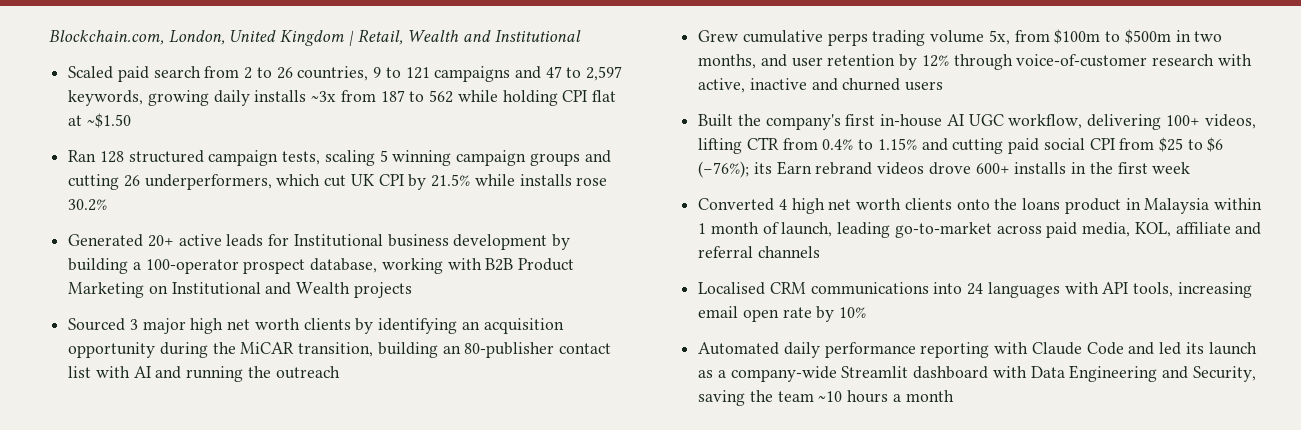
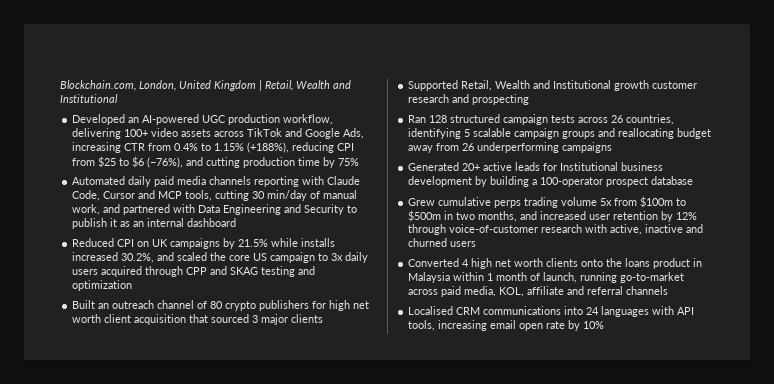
[68,66,623,82] [68,90,616,106] [68,113,131,128] [68,150,611,166] [68,174,608,190] [68,199,108,211] Scaled paid search from 2 to 26 countries, 9 to 121 campaigns and 47 to 2,597 keywords, growing daily installs ~3x from 187 to 562 while holding CPI flat at ~$1.50 // Ran 128 structured campaign tests, scaling 5 winning campaign groups and cutting 26 underperformers, which cut UK CPI by 21.5% while installs rose 30.2% -> [72,114,334,125] [72,128,365,139] [72,142,355,153] [72,156,360,168] [72,176,361,187] [72,190,358,201] [72,204,358,215] [72,218,237,229] [72,238,336,249] [72,252,369,263] [72,266,316,277] [72,280,133,291] [72,300,370,311] [72,314,324,325] [408,80,698,91] [408,94,530,105] [408,114,675,125] [408,128,712,139] [408,142,613,153] Developed an AI-powered UGC production workflow, delivering 100+ video assets across TikTok and Google Ads, increasing CTR from 0.4% to 1.15% (+188%), reducing CPI from $25 to $6 (−76%), and cutting production time by 75% // Automated daily paid media channels reporting with Claude Code, Cursor and MCP tools, cutting 30 min/day of manual work, and partnered with Data Engineering and Security to publish it as an internal dashboard // Reduced CPI on UK campaigns by 21.5% while installs increased 30.2%, and scaled the core US campaign to 3x daily users acquired through CPP and SKAG testing and optimization // Built an outreach channel of 80 crypto publishers for high net worth client acquisition that sourced 3 major clients // Supported Retail, Wealth and Institutional growth customer research and prospecting // Ran 128 structured campaign tests across 26 countries, identifying 5 scalable campaign groups and reallocating budget away from 26 underperforming campaigns
[310,258,575,274] [68,282,412,298] [68,318,564,334] [68,342,612,358] [68,366,340,382] database, working with B2B Product Marketing on Institutional and Wealth projects // Sourced 3 major high net worth clients by identifying an acquisition opportunity during the MiCAR transition, building an 80-publisher contact list with AI and running the outreach -> [651,176,694,185] database
[988,30,1010,45] 5x, -> [600,198,613,206] 5x
(787, 60) none -> [540,211,587,220] increased
[698,114,1256,130] [698,137,1224,154] [698,161,1191,178] // Built the company's first in-house AI UGC workflow, delivering 100+ videos, lifting CTR from 0.4% to 1.15% and cutting paid social CPI from $25 to $6 (−76%); its Earn rebrand videos drove 600+ installs in the first week -> (477, 244) none
[837,222,891,238] leading -> [580,272,618,283] running
[698,342,1257,358] [698,365,1256,382] [698,390,954,406] // Automated daily performance reporting with Claude Code and led its launch as a company-wide Streamlit dashboard with Data Engineering and Security, saving the team ~10 hours a month -> (605, 325) none

